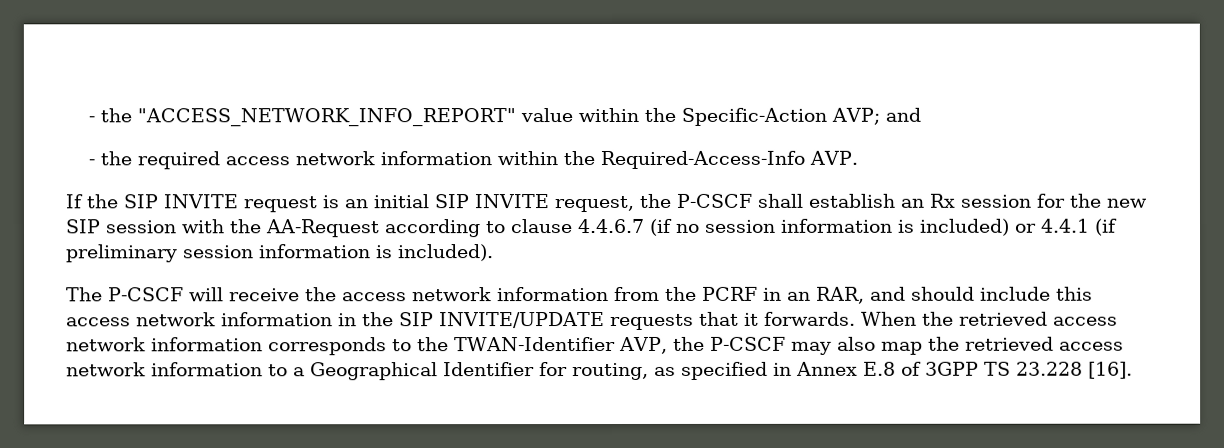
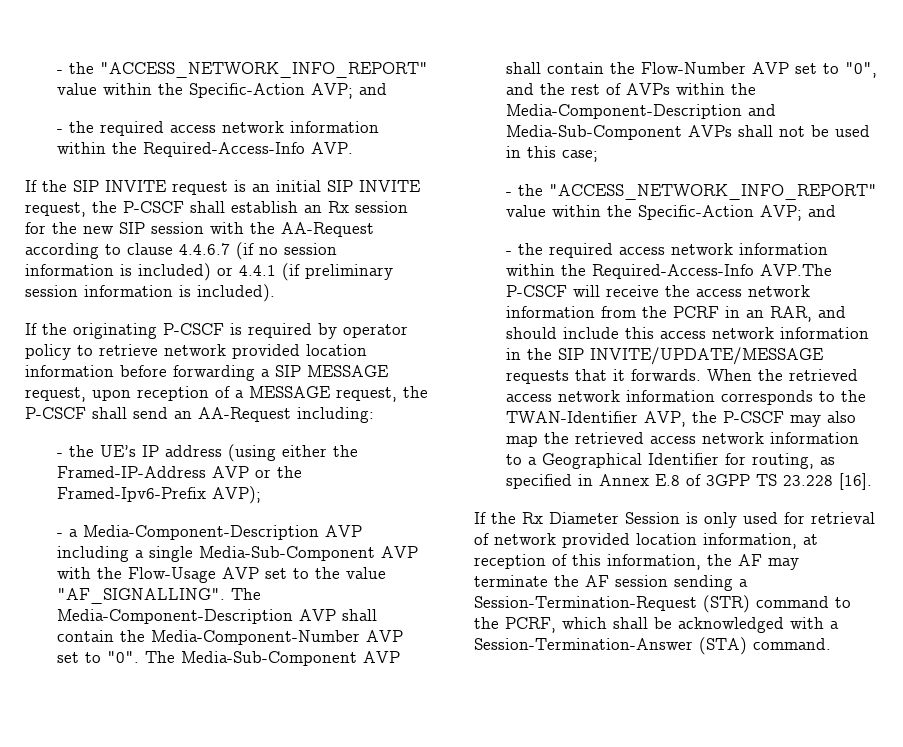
[66,287,103,302] The -> [25,323,408,339] [25,344,367,360] [25,365,388,381] [25,386,428,402] [25,407,374,423] [57,444,359,462] [57,466,303,478] [57,486,262,504] [57,525,363,540] [57,546,419,562] [57,567,387,583] [57,588,262,604] [57,609,378,624] [57,630,404,645] [57,651,401,666] [506,62,878,78] [506,83,757,95] [506,104,777,119] [506,125,871,140] [506,146,599,162] [506,184,878,200] [506,205,837,221] [506,243,829,258] [506,264,833,279] If the originating P-CSCF is required by operator policy to retrieve network provided location information before forwarding a SIP MESSAGE request, upon reception of a MESSAGE request, the P-CSCF shall send an AA-Request including: // - the UE’s IP address (using either the Framed-IP-Address AVP or the Framed-Ipv6-Prefix AVP); // - a Media-Component-Description AVP including a single Media-Sub-Component AVP with the Flow-Usage AVP set to the value "AF_SIGNALLING". The Media-Component-Description AVP shall contain the Media-Component-Number AVP set to "0". The Media-Sub-Component AVP shall contain the Flow-Number AVP set to "0", and the rest of AVPs within the Media-Component-Description and Media-Sub-Component AVPs shall not be used in this case; // - the "ACCESS_NETWORK_INFO_REPORT" value within the Specific-Action AVP; and // - the required access network information within the Required-Access-Info AVP.The
[439,312,605,329] INVITE/UPDATE -> [590,347,824,365] INVITE/UPDATE/MESSAGE
(1133, 370) none -> [474,512,875,528] [474,533,818,549] [474,554,799,570] [474,575,748,591] [474,595,851,613] [474,617,839,633] [474,637,831,655] // If the Rx Diameter Session is only used for retrieval of network provided location information, at reception of this information, the AF may terminate the AF session sending a Session-Termination-Request (STR) command to the PCRF, which shall be acknowledged with a Session-Termination-Answer (STA) command.

